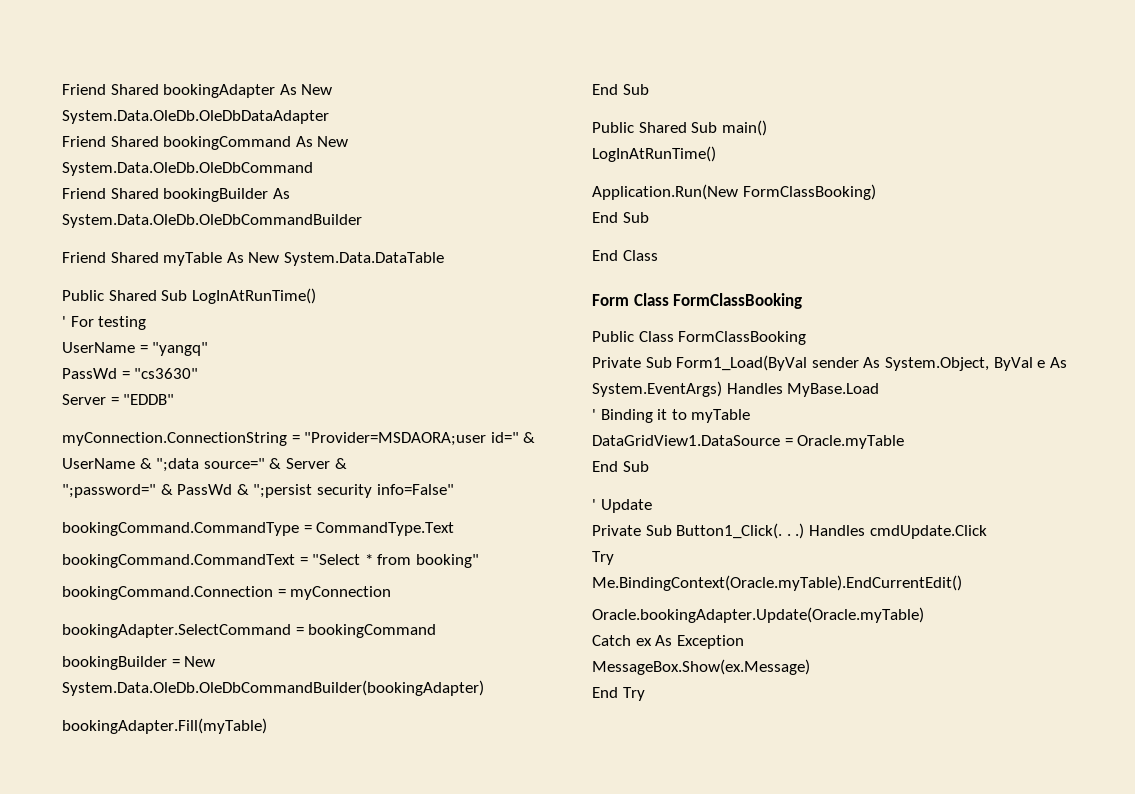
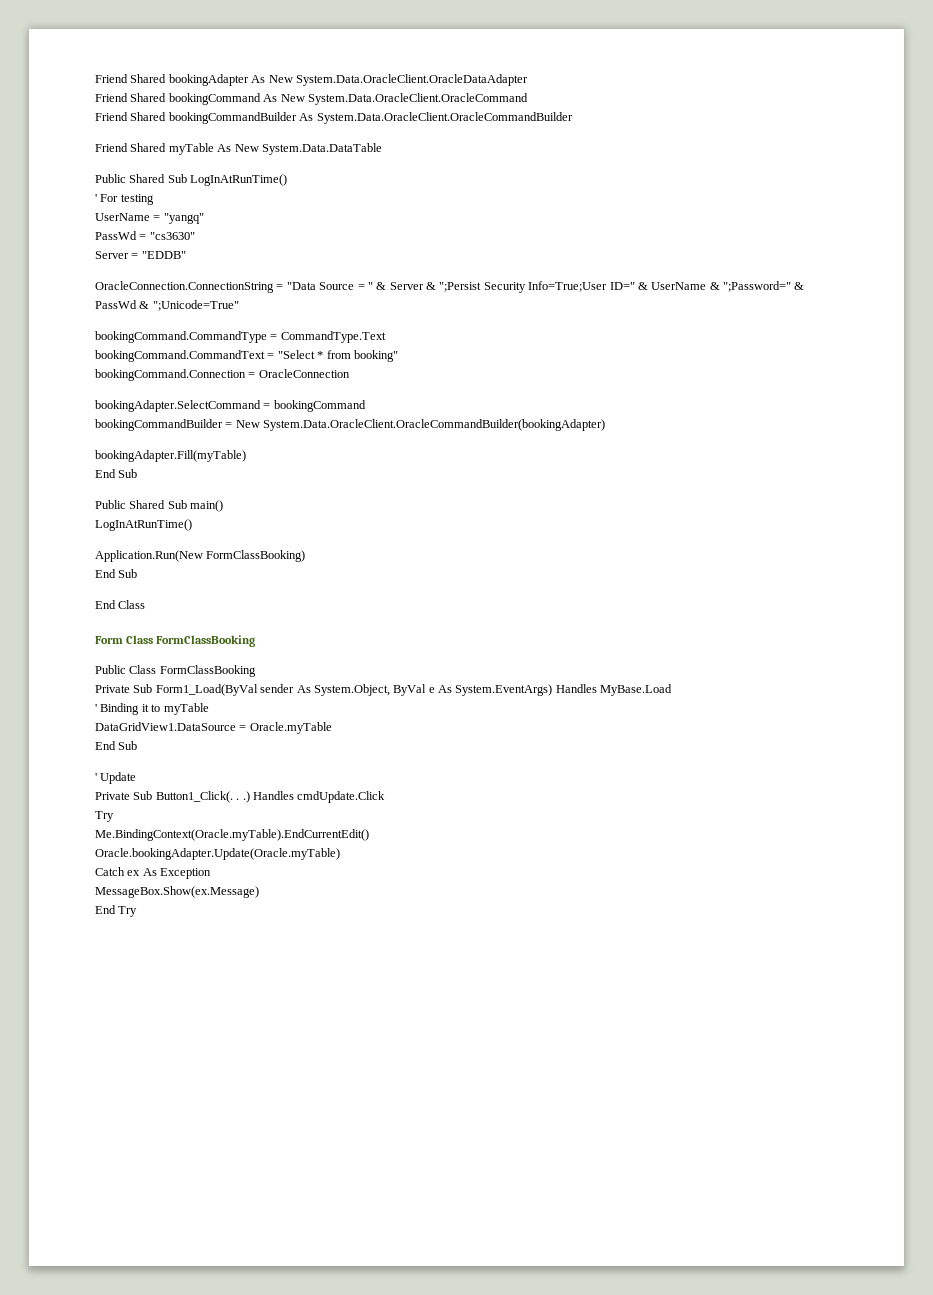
[62,110,329,124] System.Data.OleDb.OleDbDataAdapter -> [295,74,528,86] System.Data.OracleClient.OracleDataAdapter
[62,162,313,176] [62,188,290,202] [62,214,362,228] System.Data.OleDb.OleDbCommand // Friend Shared bookingBuilder As System.Data.OleDb.OleDbCommandBuilder -> [307,93,528,105] [95,112,573,124] System.Data.OracleClient.OracleCommand // Friend Shared bookingCommandBuilder As System.Data.OracleClient.OracleCommandBuilder
[62,432,536,446] [62,458,347,472] [62,484,454,498] myConnection.ConnectionString = "Provider=MSDAORA;user id=" & UserName & ";data source=" & Server & // ";password=" & PassWd & ";persist security info=False" -> [95,281,805,293] [95,300,239,311] OracleConnection.ConnectionString = "Data Source = " & Server & ";Persist Security Info=True;User ID=" & UserName & ";Password=" & PassWd & ";Unicode=True"
[290,586,392,600] myConnection -> [258,369,350,378] OracleConnection
[62,656,167,670] bookingBuilder -> [95,419,223,431] bookingCommandBuilder
[62,680,484,696] System.Data.OleDb.OleDbCommandBuilder(bookingAdapter) -> [263,419,606,431] System.Data.OracleClient.OracleCommandBuilder(bookingAdapter)

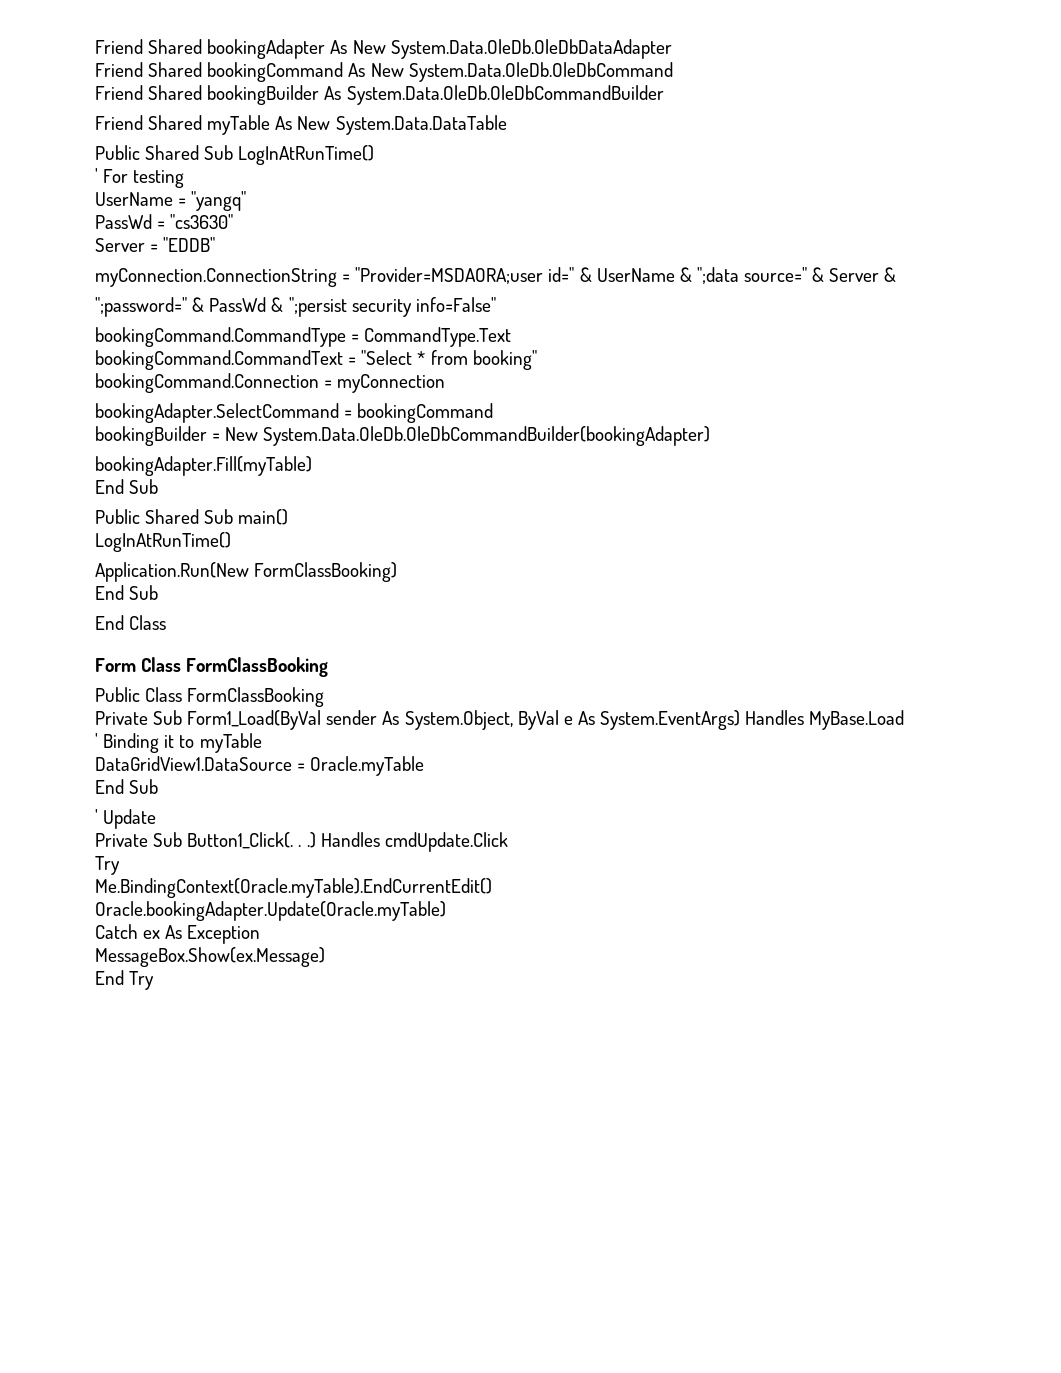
[295,74,528,86] System.Data.OracleClient.OracleDataAdapter -> [390,39,672,59] System.Data.OleDb.OleDbDataAdapter
[307,93,528,105] [95,112,573,124] System.Data.OracleClient.OracleCommand // Friend Shared bookingCommandBuilder As System.Data.OracleClient.OracleCommandBuilder -> [408,62,673,82] [95,85,664,105] System.Data.OleDb.OleDbCommand // Friend Shared bookingBuilder As System.Data.OleDb.OleDbCommandBuilder
[95,281,805,293] [95,300,239,311] OracleConnection.ConnectionString = "Data Source = " & Server & ";Persist Security Info=True;User ID=" & UserName & ";Password=" & PassWd & ";Unicode=True" -> [95,267,897,287] [95,297,496,317] myConnection.ConnectionString = "Provider=MSDAORA;user id=" & UserName & ";data source=" & Server & // ";password=" & PassWd & ";persist security info=False"
[258,369,350,378] OracleConnection -> [337,374,446,393] myConnection
[95,419,223,431] bookingCommandBuilder -> [95,426,207,446] bookingBuilder
[263,419,606,431] System.Data.OracleClient.OracleCommandBuilder(bookingAdapter) -> [263,426,711,446] System.Data.OleDb.OleDbCommandBuilder(bookingAdapter)

